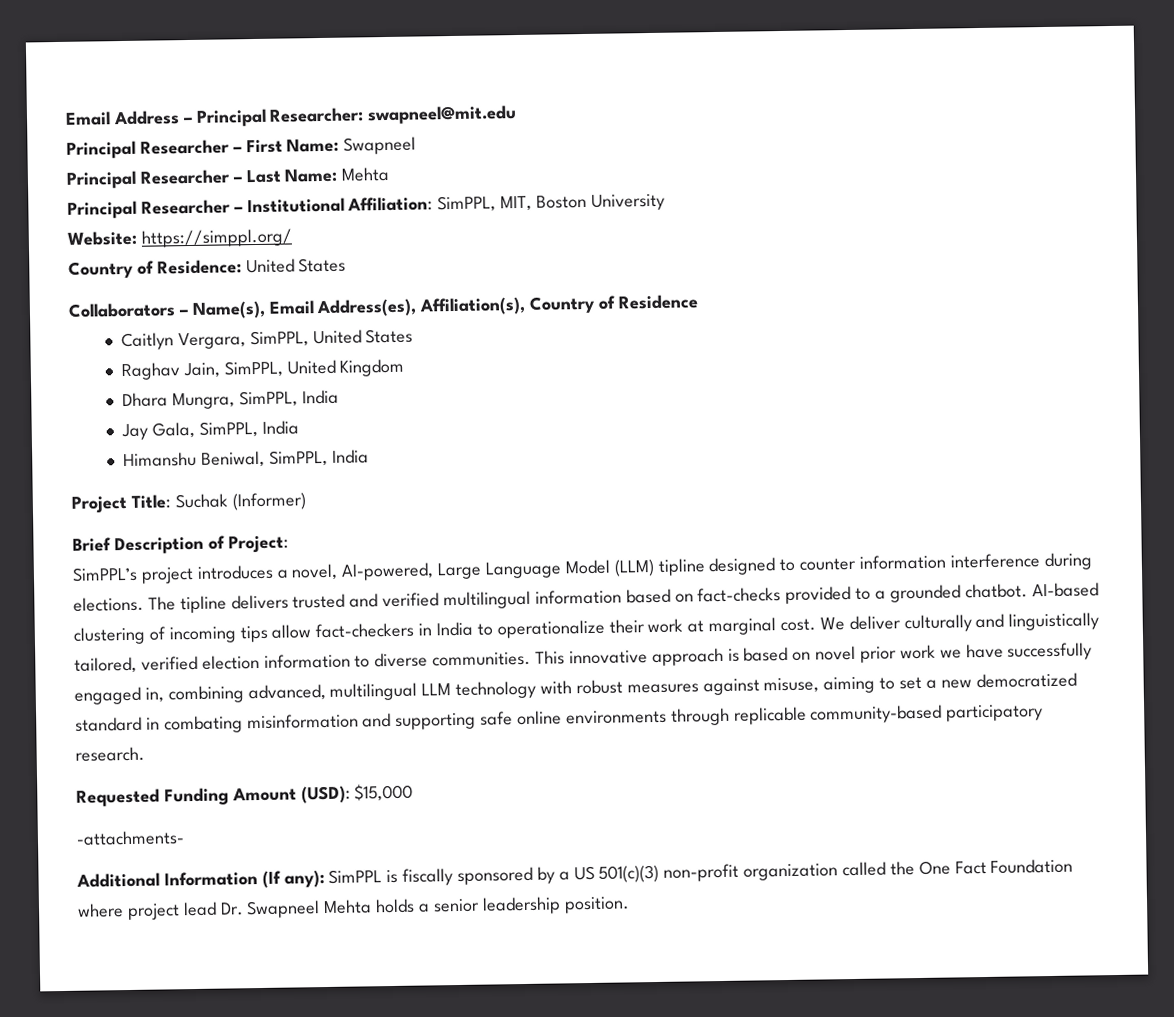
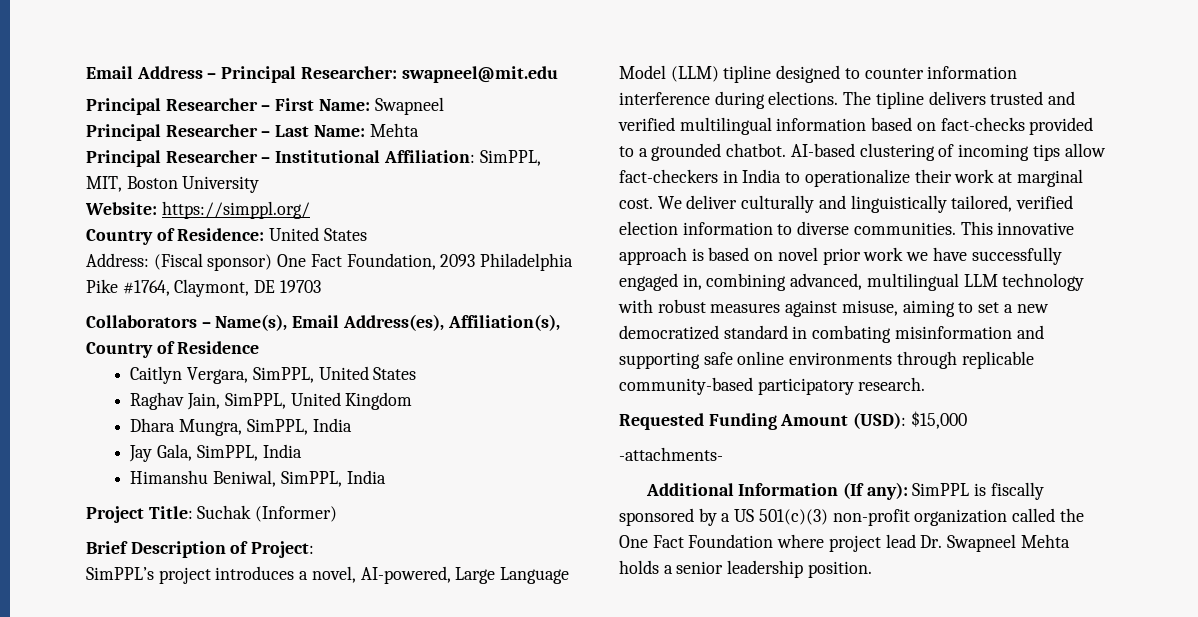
(347, 265) none -> [86,253,574,271] [86,279,321,297] // Address: (Fiscal sponsor) One Fact Foundation, 2093 Philadelphia Pike #1764, Claymont, DE 19703

